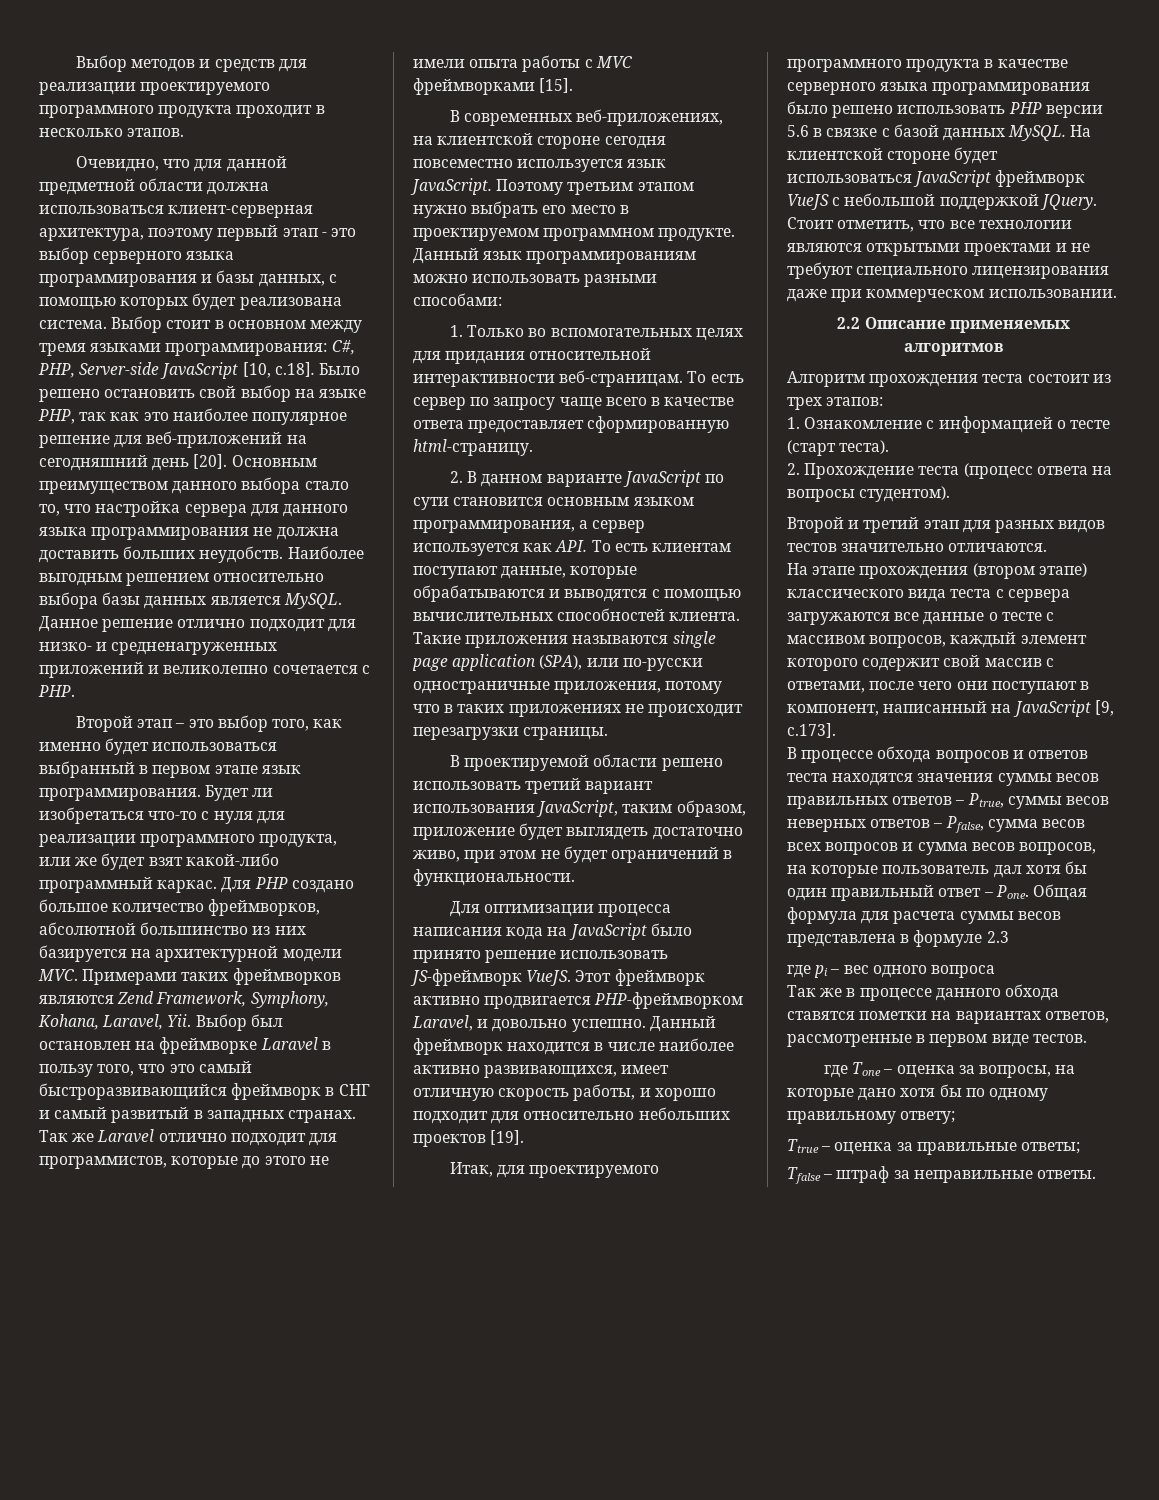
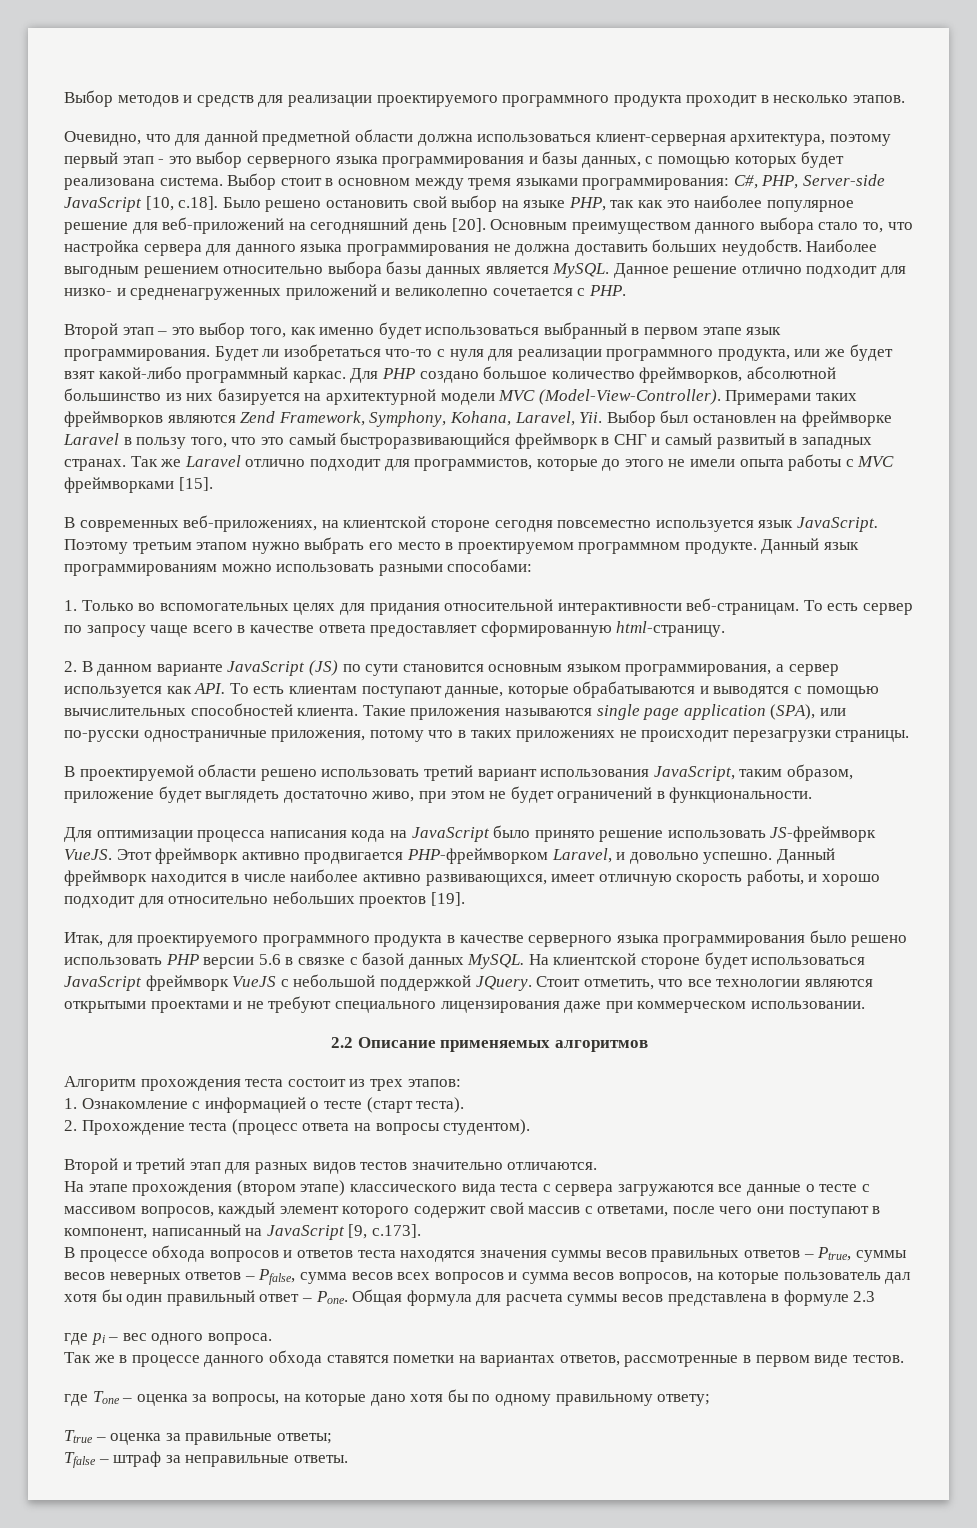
[38,969,78,981] MVC. -> [498,389,721,405] MVC (Model-View-Controller).
(701, 478) none -> [308,660,338,676] (JS)
[930,965,995,978] вопроса -> [207,1333,272,1345] вопроса.

